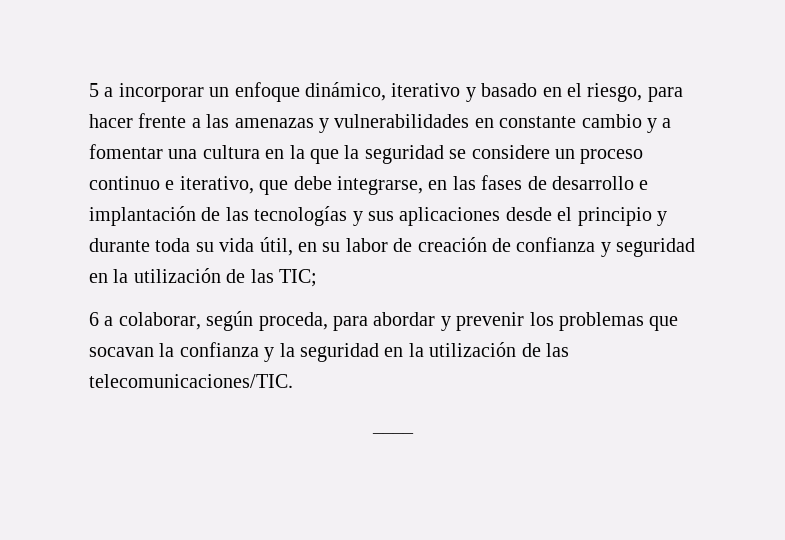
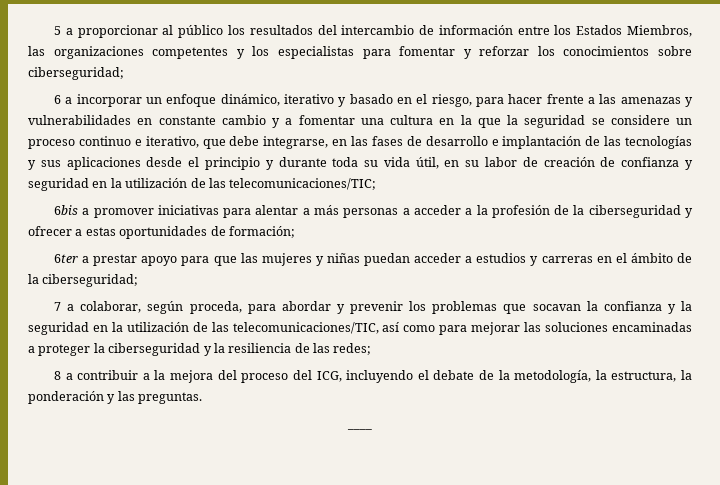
(114, 92) none -> [77,25,693,38] [28,46,692,59] [28,67,124,80] [54,95,73,104] proporcionar al público los resultados del intercambio de información entre los Estados Miembros, las organizaciones competentes y los especialistas para fomentar y reforzar los conocimientos sobre ciberseguridad; // 6 a
[279,269,317,287] [89,312,99,326] TIC; // 6 -> [229,178,377,190] [54,205,693,218] [28,226,295,239] [54,253,692,266] [28,274,139,287] [54,302,62,311] telecomunicaciones/TIC; // 6bis a promover iniciativas para alentar a más personas a acceder a la profesión de la ciberseguridad y ofrecer a estas oportunidades de formación; // 6ter a prestar apoyo para que las mujeres y niñas puedan acceder a estudios y carreras en el ámbito de la ciberseguridad; // 7
[89,374,293,388] telecomunicaciones/TIC. -> [232,322,692,335] [28,343,372,356] [54,370,693,383] [28,391,203,404] telecomunicaciones/TIC, así como para mejorar las soluciones encaminadas a proteger la ciberseguridad y la resiliencia de las redes; // 8 a contribuir a la mejora del proceso del ICG, incluyendo el debate de la metodología, la estructura, la ponderación y las preguntas.

